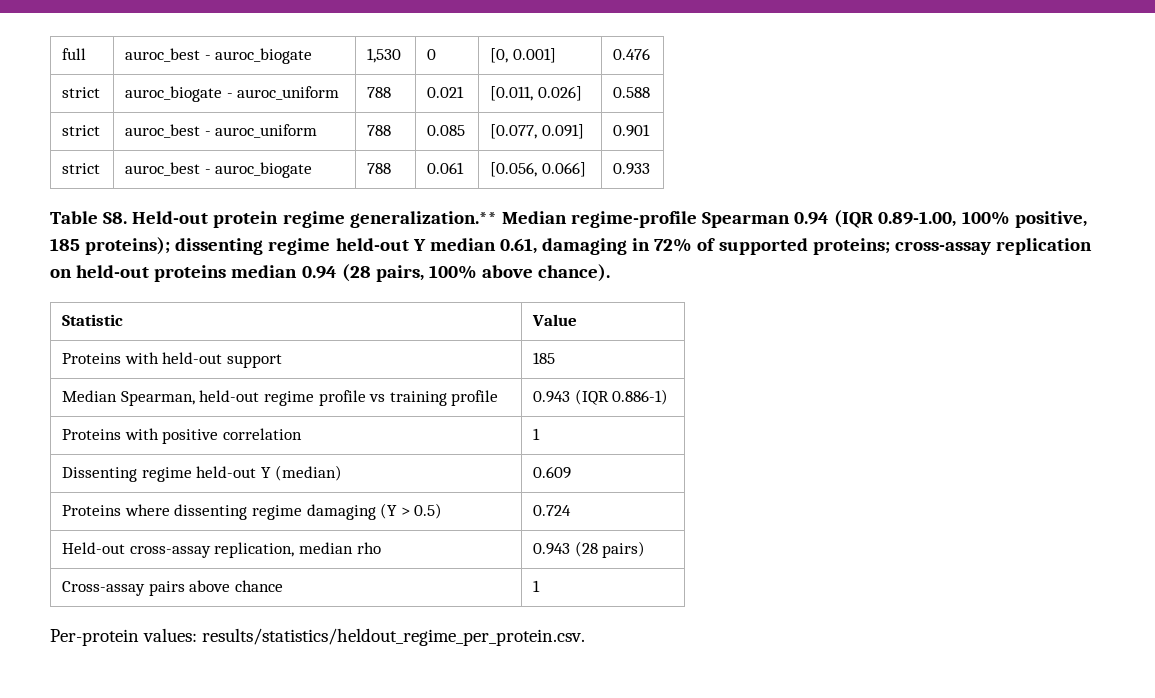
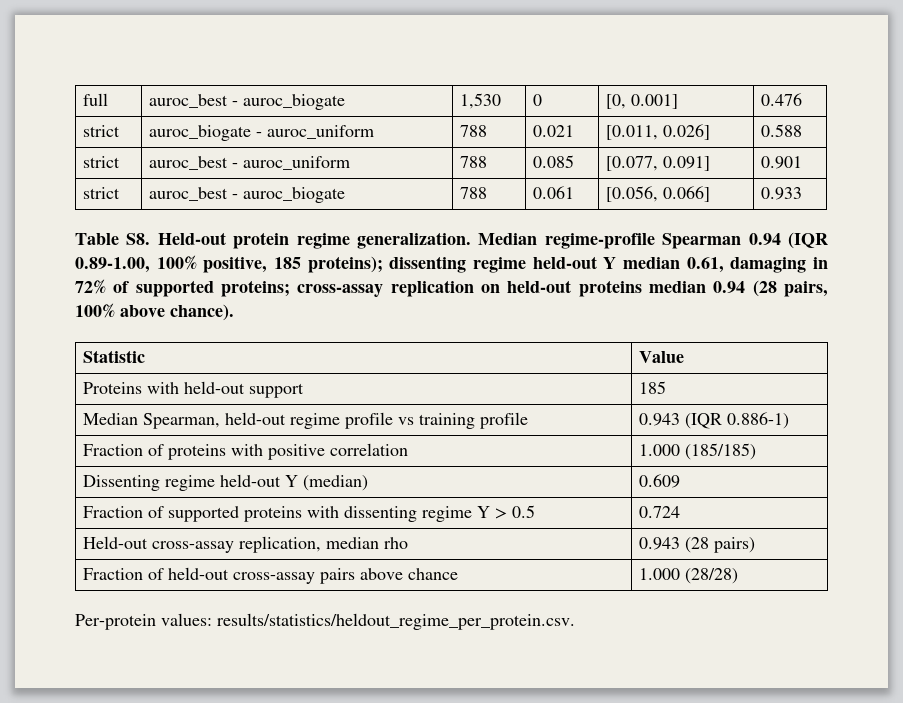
[349,211,497,228] generalization.** -> [357,232,471,249] generalization.
[62,429,122,440] Proteins -> [82,444,226,460] Fraction of proteins
[533,428,541,440] 1 -> [638,443,756,460] 1.000 (185/185)
[62,503,443,520] Proteins where dissenting regime damaging (Y > 0.5) -> [82,505,535,522] Fraction of supported proteins with dissenting regime Y > 0.5
[62,581,146,596] Cross-assay -> [82,567,315,584] Fraction of held-out cross-assay
[533,580,541,592] 1 -> [638,568,738,584] 1.000 (28/28)

